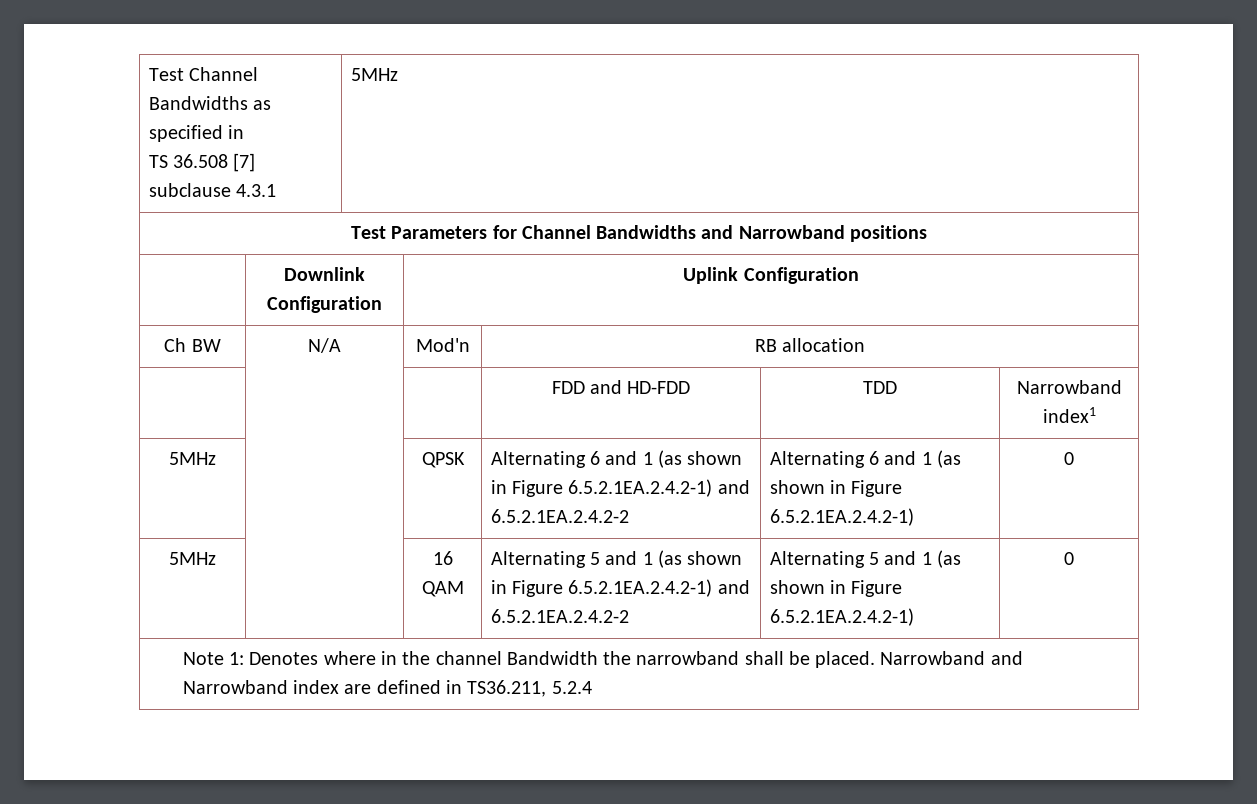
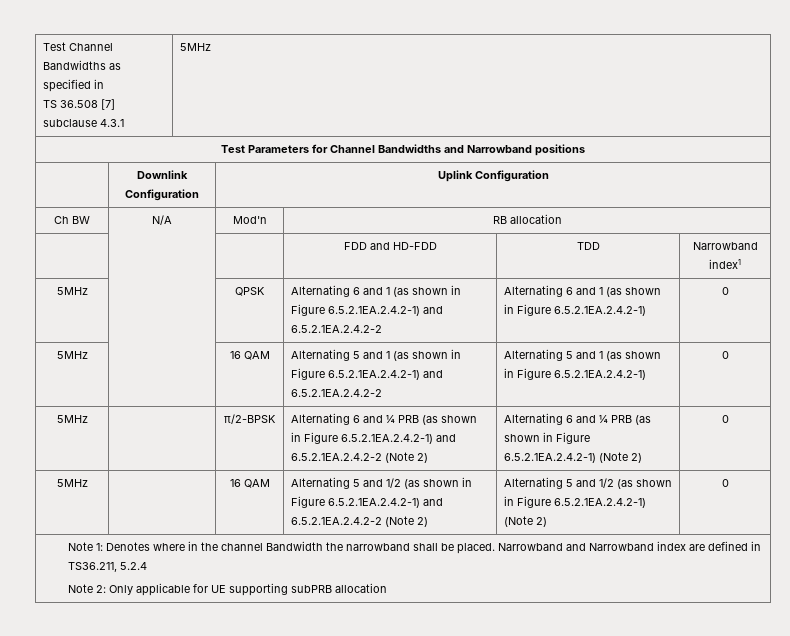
(1074, 558) none -> [56,415,88,423] [224,414,276,424] [290,413,477,425] [290,432,456,444] [290,452,428,463] [503,413,651,425] [503,432,590,444] [503,452,642,463] [721,415,729,423] [56,479,88,487] [229,479,270,488] [290,477,472,489] [290,496,443,508] [290,516,428,527] [503,477,672,489] [503,496,646,508] [503,516,547,527] [721,479,729,487] // 5MHz | | π/2-BPSK | Alternating 6 and ¼ PRB (as shown in Figure 6.5.2.1EA.2.4.2-1) and 6.5.2.1EA.2.4.2-2 (Note 2) | Alternating 6 and ¼ PRB (as shown in Figure 6.5.2.1EA.2.4.2-1) (Note 2) | 0 // 5MHz | | 16 QAM | Alternating 5 and 1/2 (as shown in Figure 6.5.2.1EA.2.4.2-1) and 6.5.2.1EA.2.4.2-2 (Note 2) | Alternating 5 and 1/2 (as shown in Figure 6.5.2.1EA.2.4.2-1) (Note 2) | 0
(592, 687) none -> [68,583,388,596] // Note 2: Only applicable for UE supporting subPRB allocation

